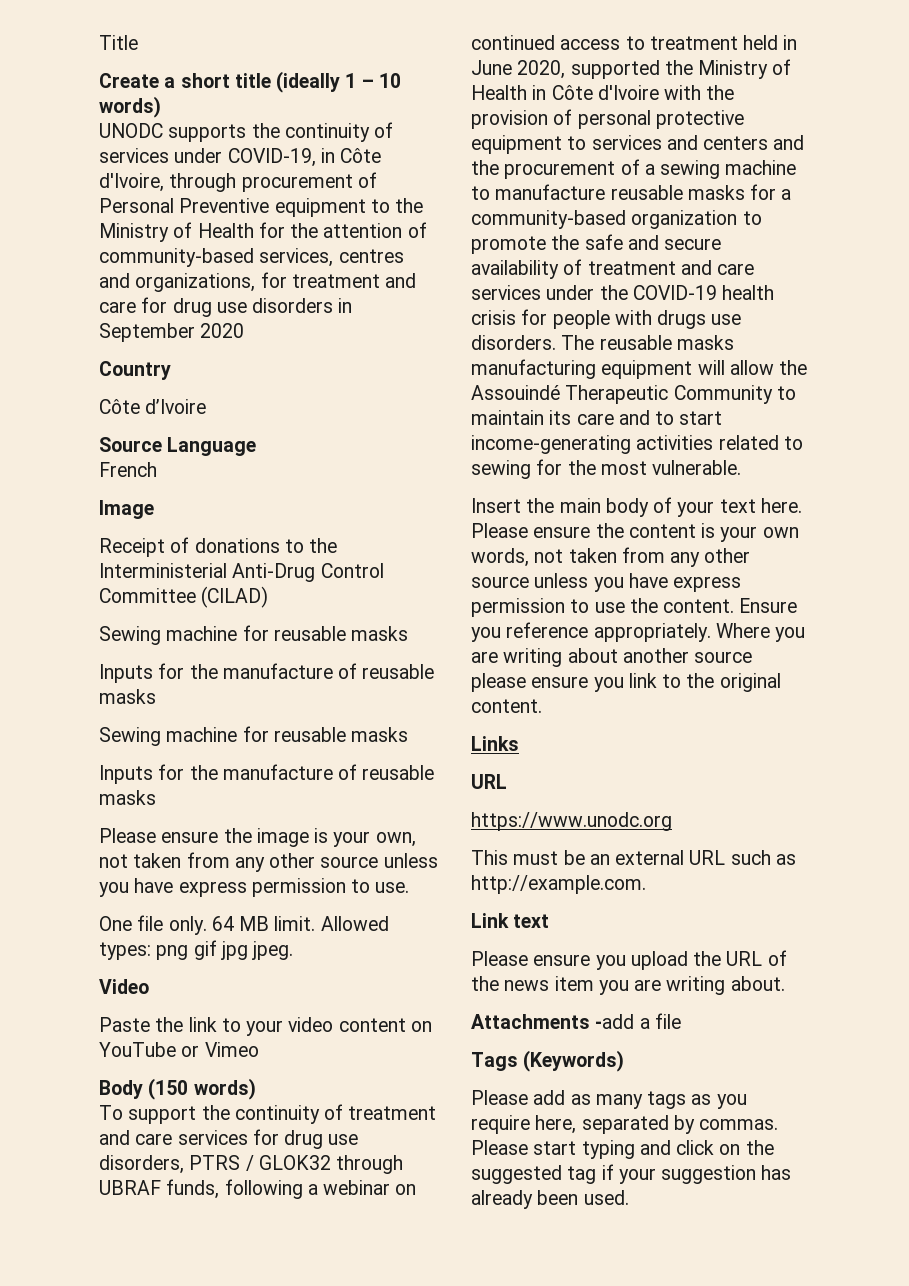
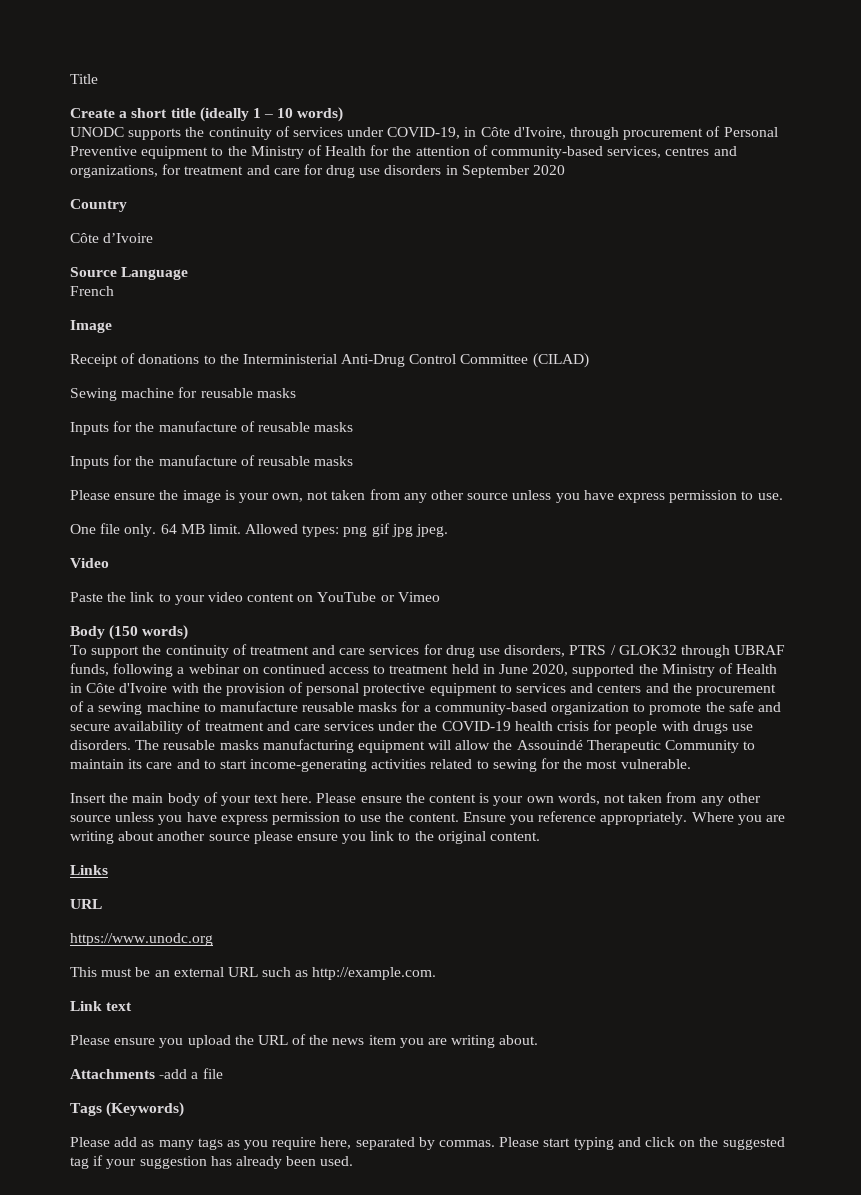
[99,726,409,746] // Sewing machine for reusable masks -> (354, 427) none

